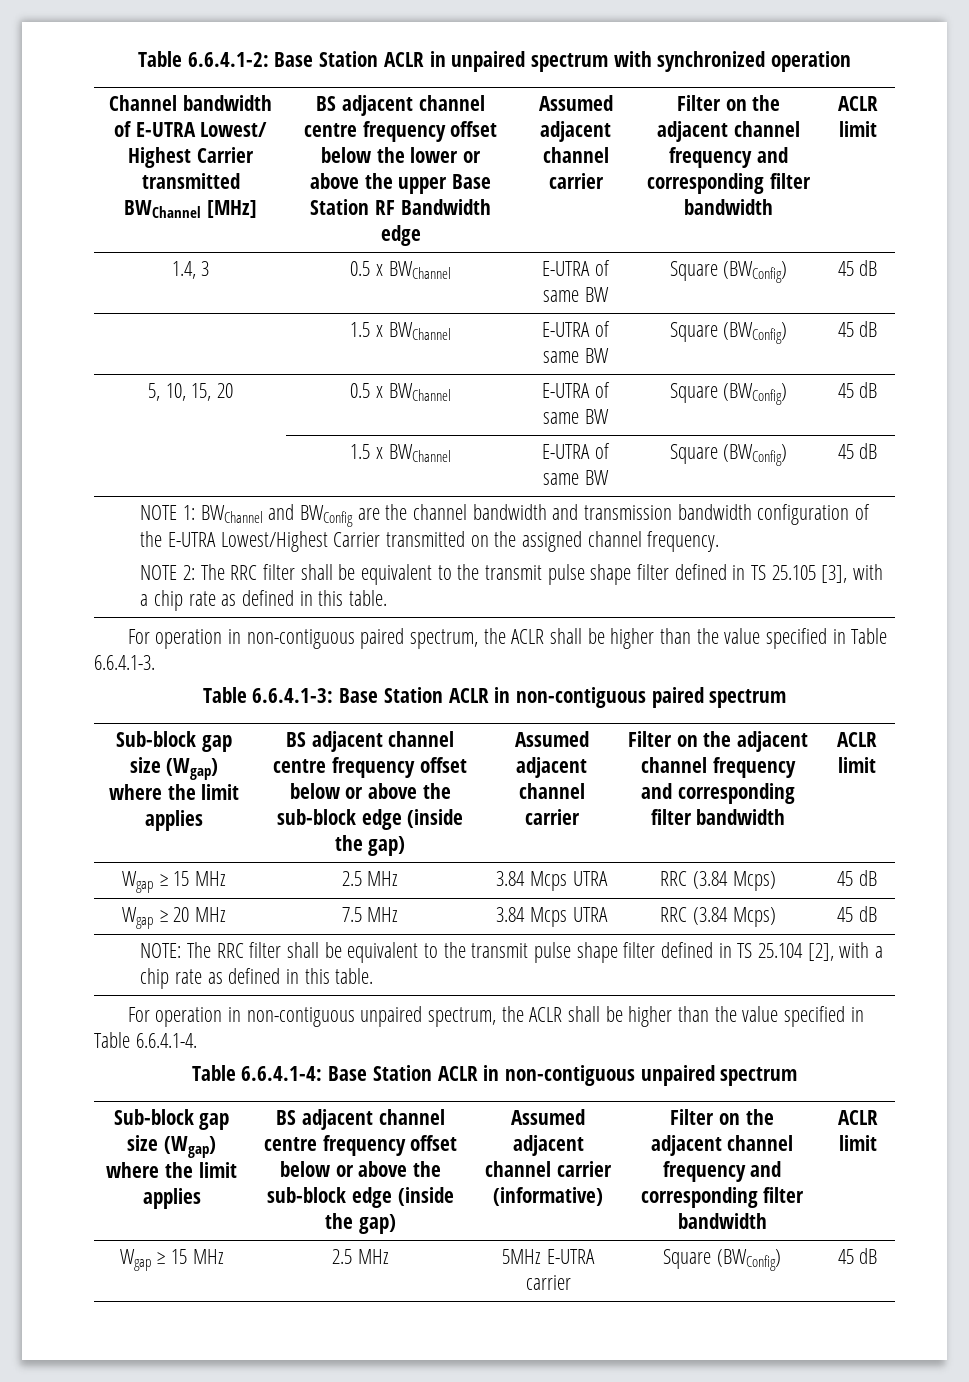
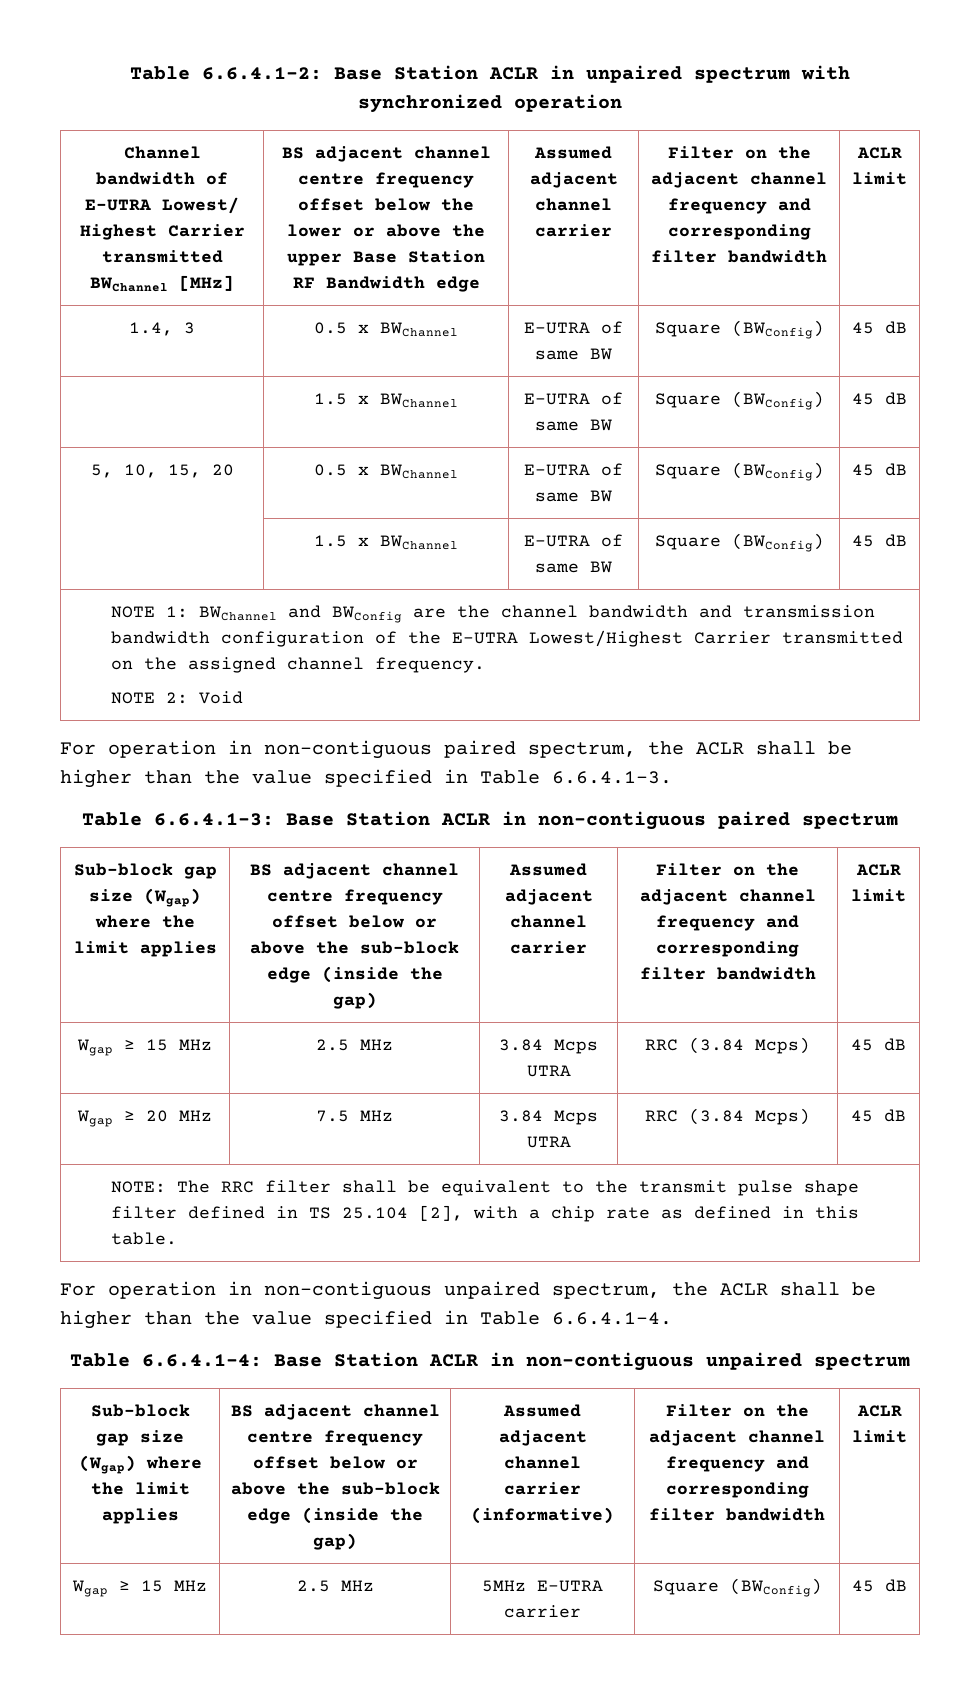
[200,564,883,585] [140,590,387,611] The RRC filter shall be equivalent to the transmit pulse shape filter defined in TS 25.105 [3], with a chip rate as defined in this table. -> [199,691,244,704] Void

